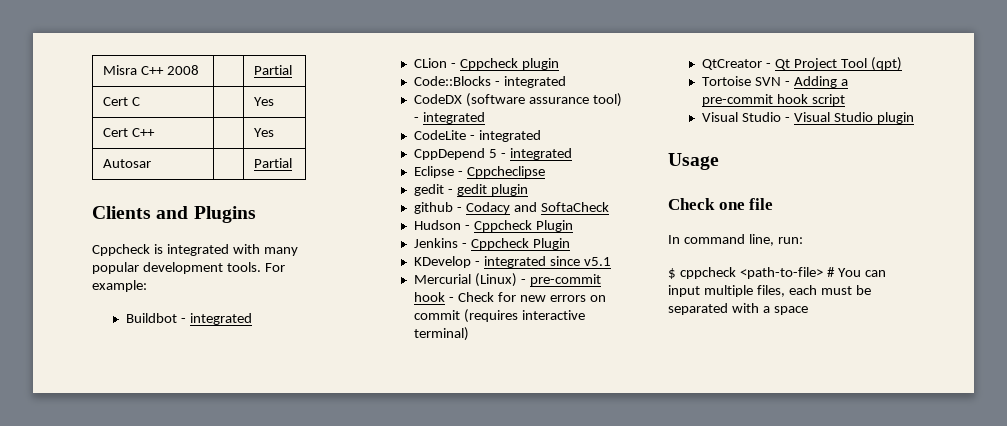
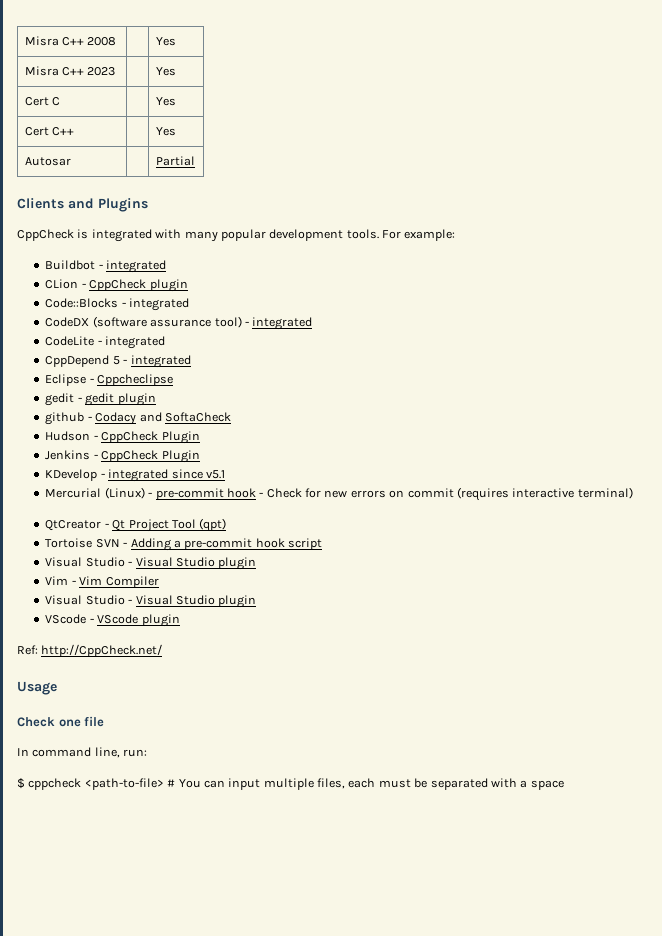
[254,65,293,75] Partial -> [155,37,176,46] [24,66,116,76] [155,67,176,76] Yes // Misra C++ 2023 | | Yes
[92,244,150,256] Cppcheck -> [17,229,74,241] CppCheck
[459,58,518,70] Cppcheck -> [89,279,147,291] CppCheck
[473,220,532,232] Cppcheck -> [101,431,159,443] CppCheck
[470,238,529,250] Cppcheck -> [101,450,159,462] CppCheck
(914, 118) none -> [45,576,159,588] [45,595,257,608] [45,614,180,627] [17,644,163,657] // Vim - Vim Compiler // Visual Studio - Visual Studio plugin // VScode - VScode plugin // Ref: http://CppCheck.net/

